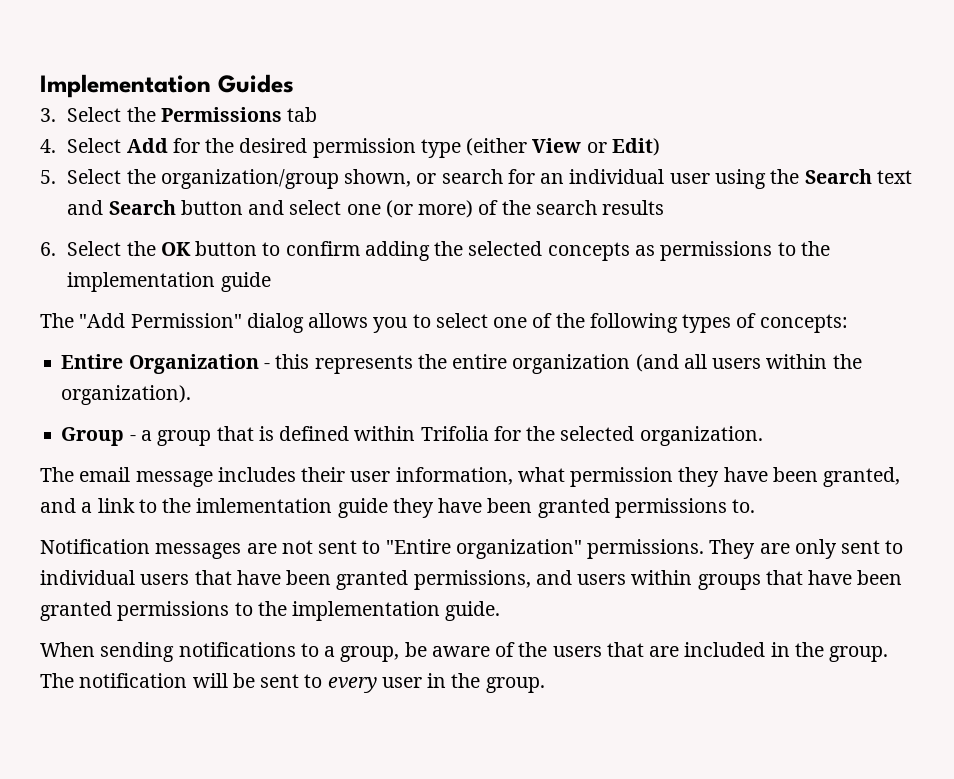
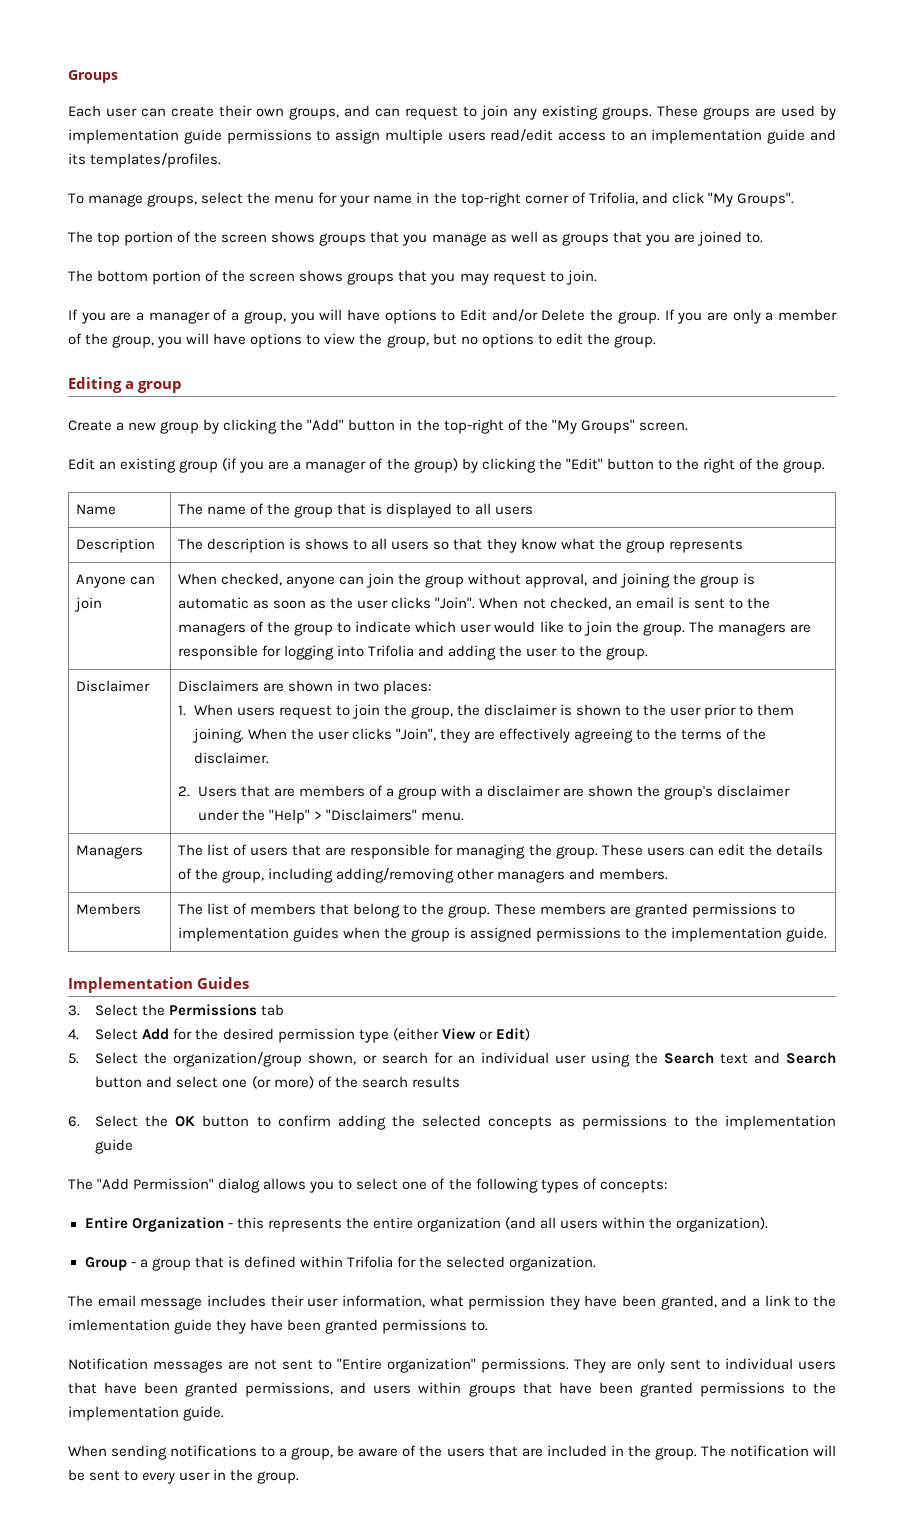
(40, 86) none -> [68,70,118,83] [68,105,836,120] [68,129,836,144] [68,153,222,168] [68,192,794,207] [68,231,763,246] [68,270,597,285] [68,309,837,324] [68,333,656,348] [68,377,182,393] [68,419,688,434] [68,458,826,473] [76,504,117,515] [178,503,533,518] [76,538,156,553] [178,538,743,553] [76,574,156,588] [74,597,103,612] [178,573,755,588] [178,597,770,610] [178,621,811,636] [178,645,648,660] [76,680,151,692] [178,680,432,695] [178,704,795,719] [191,728,767,743] [193,752,269,764] [178,785,791,800] [197,809,464,824] [76,845,144,859] [178,844,823,859] [178,868,669,883] [76,903,142,915] [178,903,795,918] [178,927,827,942] Groups // Each user can create their own groups, and can request to join any existing groups. These groups are used by implementation guide permissions to assign multiple users read/edit access to an implementation guide and its templates/profiles. // To manage groups, select the menu for your name in the top-right corner of Trifolia, and click "My Groups". // The top portion of the screen shows groups that you manage as well as groups that you are joined to. // The bottom portion of the screen shows groups that you may request to join. // If you are a manager of a group, you will have options to Edit and/or Delete the group. If you are only a member of the group, you will have options to view the group, but no options to edit the group. // Editing a group // Create a new group by clicking the "Add" button in the top-right of the "My Groups" screen. // Edit an existing group (if you are a manager of the group) by clicking the "Edit" button to the right of the group. // Name | The name of the group that is displayed to all users // Description | The description is shows to all users so that they know what the group represents // Anyone can join | When checked, anyone can join the group without approval, and joining the group is automatic as soon as the user clicks "Join". When not checked, an email is sent to the managers of the group to indicate which user would like to join the group. The managers are responsible for logging into Trifolia and adding the user to the group. // Disclaimer | Disclaimers are shown in two places: // 1. When users request to join the group, the disclaimer is shown to the user prior to them joining. When the user clicks "Join", they are effectively agreeing to the terms of the disclaimer. // 2. Users that are members of a group with a disclaimer are shown the group's disclaimer under the "Help" > "Disclaimers" menu. // Managers | The list of users that are responsible for managing the group. These users can edit the details of the group, including adding/removing other managers and members. // Members | The list of members that belong to the group. These members are granted permissions to implementation guides when the group is assigned permissions to the implementation guide. //

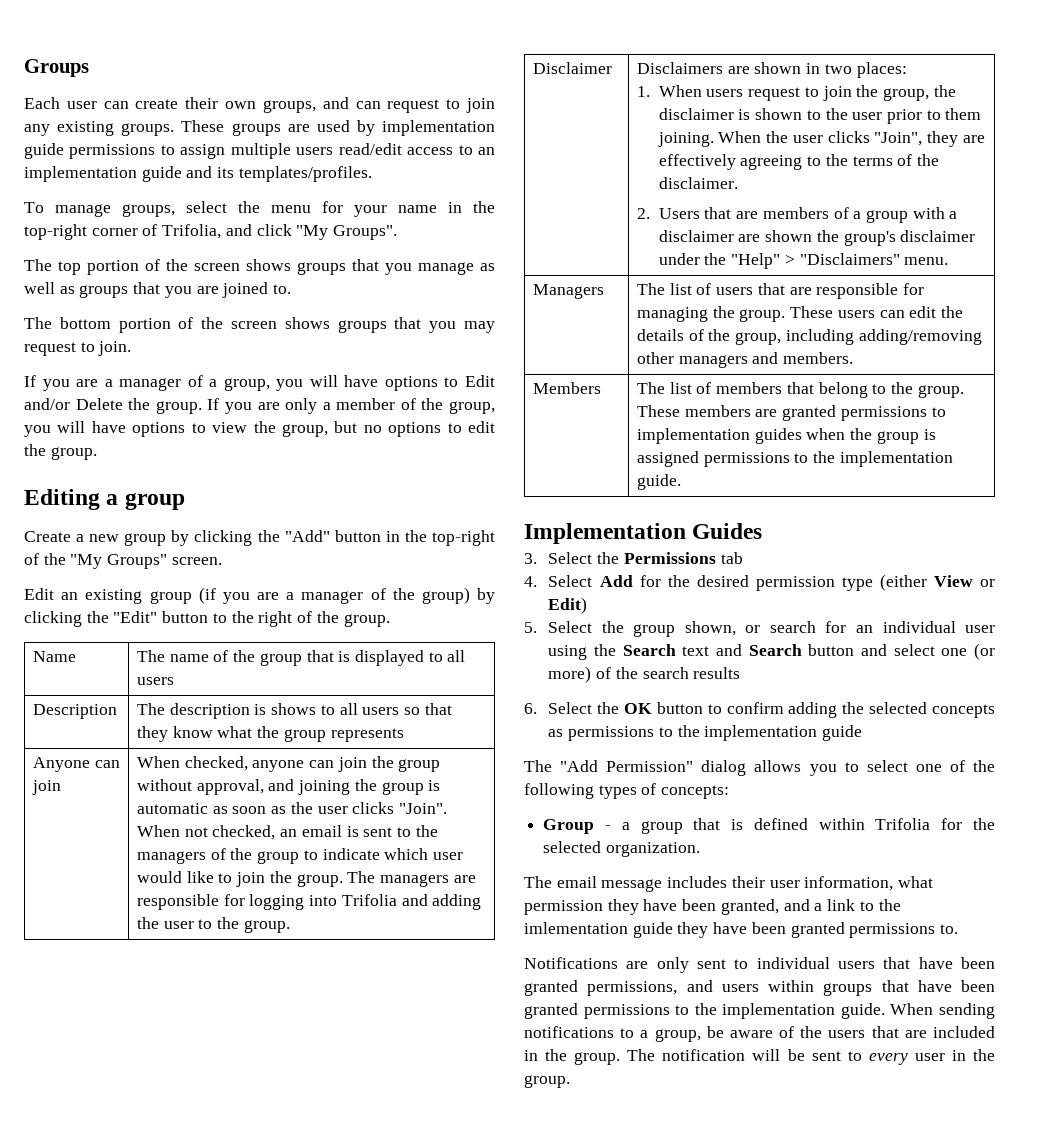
[173,1052,303,1067] organization/group -> [633,624,676,637] group
[84,1217,769,1232] // Entire Organization - this represents the entire organization (and all users within the organization). -> (730, 792) none
[68,1358,606,1373] Notification messages are not sent to "Entire organization" permissions. They -> [524,957,618,969] Notifications
(225, 1413) // -> (885, 1011) none

